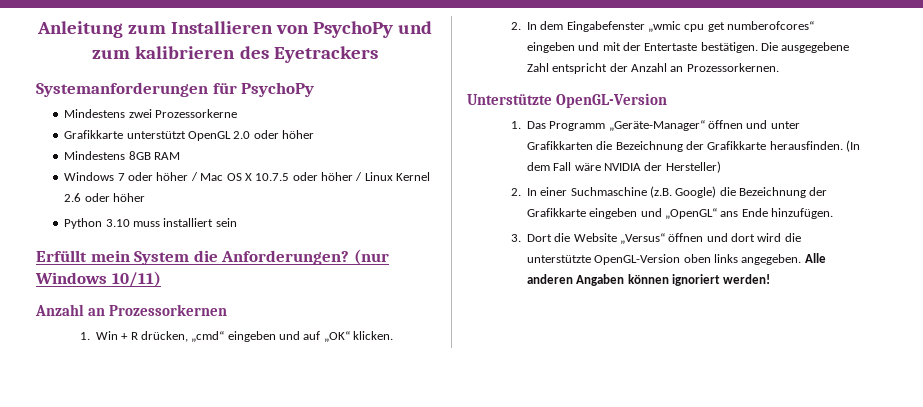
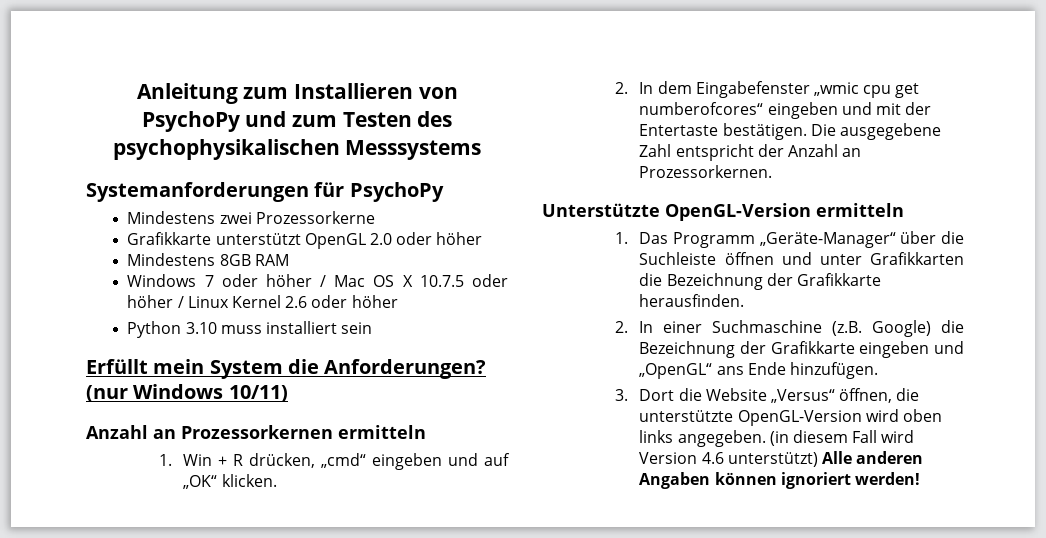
[135,46,378,63] kalibrieren des Eyetrackers -> [342,111,453,127] [112,139,482,160] Testen des psychophysikalischen Messsystems
(228, 310) none -> [338,425,426,439] ermitteln
(668, 100) none -> [816,203,904,217] ermitteln
(705, 125) none -> [900,231,964,244] [639,252,717,265] über die Suchleiste
[846,140,861,152] [526,161,721,173] (In dem Fall wäre NVIDIA der Hersteller) -> (745, 300) none
[668,233,782,242] öffnen und dort wird -> [839,388,893,403] öffnen,
(681, 259) none -> [865,409,899,422] wird
(802, 259) none -> [769,430,915,446] [639,452,818,467] (in diesem Fall wird Version 4.6 unterstützt)

